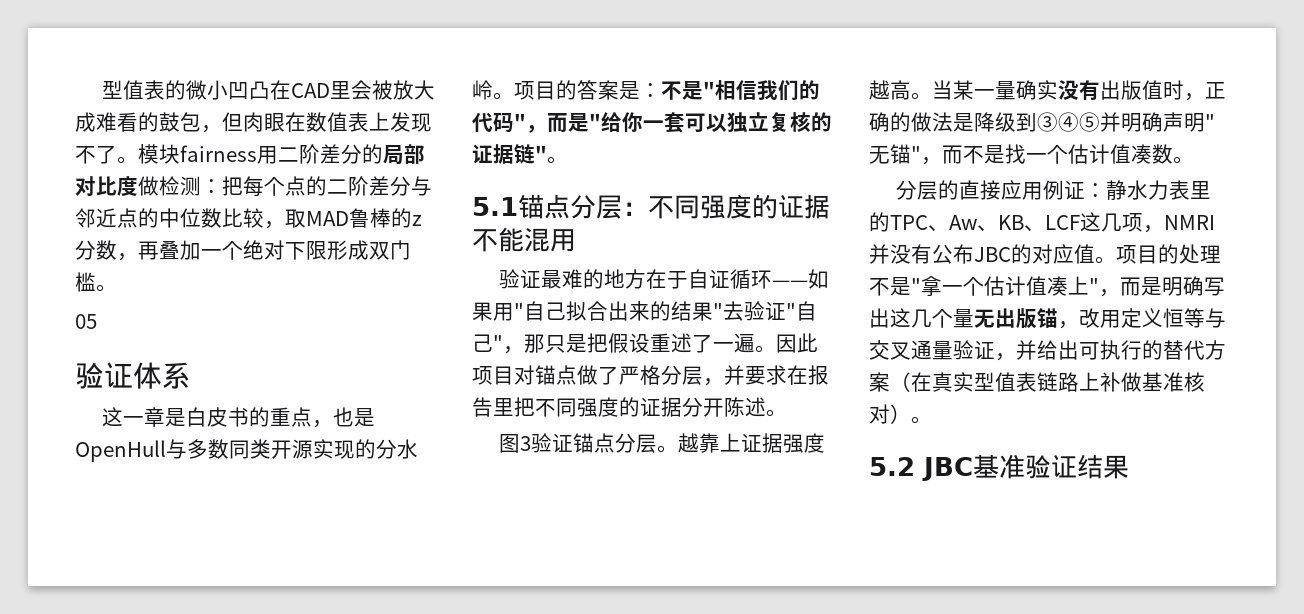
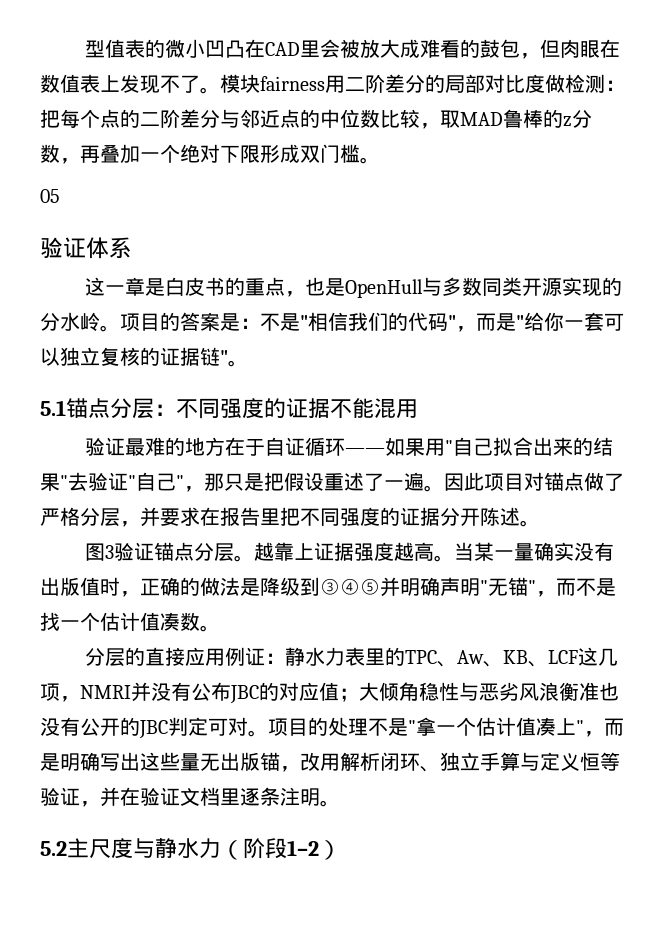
(1095, 254) none -> [339,682,619,702] [40,717,248,739] ；大倾角稳性与恶劣风浪衡准也没有公开的JBC判定可对
[911,309,953,328] 几个 -> [160,752,180,771] 些
[1121,308,1226,328] [869,340,1226,361] [869,372,1205,392] [869,404,932,424] [869,454,1129,481] 定义恒等与交叉通量验证，并给出可执行的替代方案（在真实型值表链路上补做基准核对）。 // 5.2 JBC基准验证结果 -> [340,752,620,772] [40,787,340,807] [40,838,341,860] 解析闭环、独立手算与定义恒等验证，并在验证文档里逐条注明。 // 5.2主尺度与静水力（阶段1–2）

